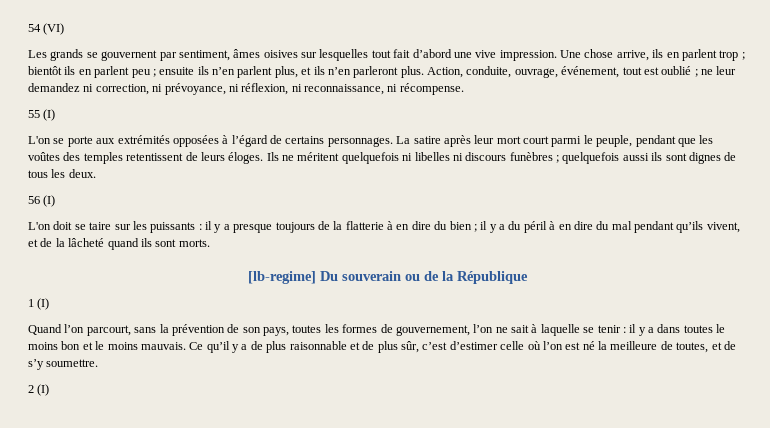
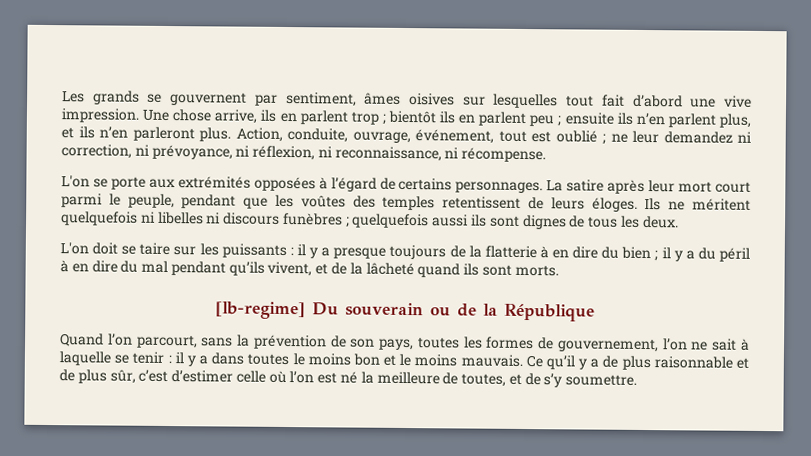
[28,23,65,35] 54 (VI) // -> (62, 97) none
[28,109,56,121] // 55 (I) -> (547, 155) none
[28,195,56,207] // 56 (I) -> (679, 222) none
[28,298,50,310] // 1 (I) -> (595, 312) none
[28,384,50,396] // 2 (I) -> (638, 380) none

